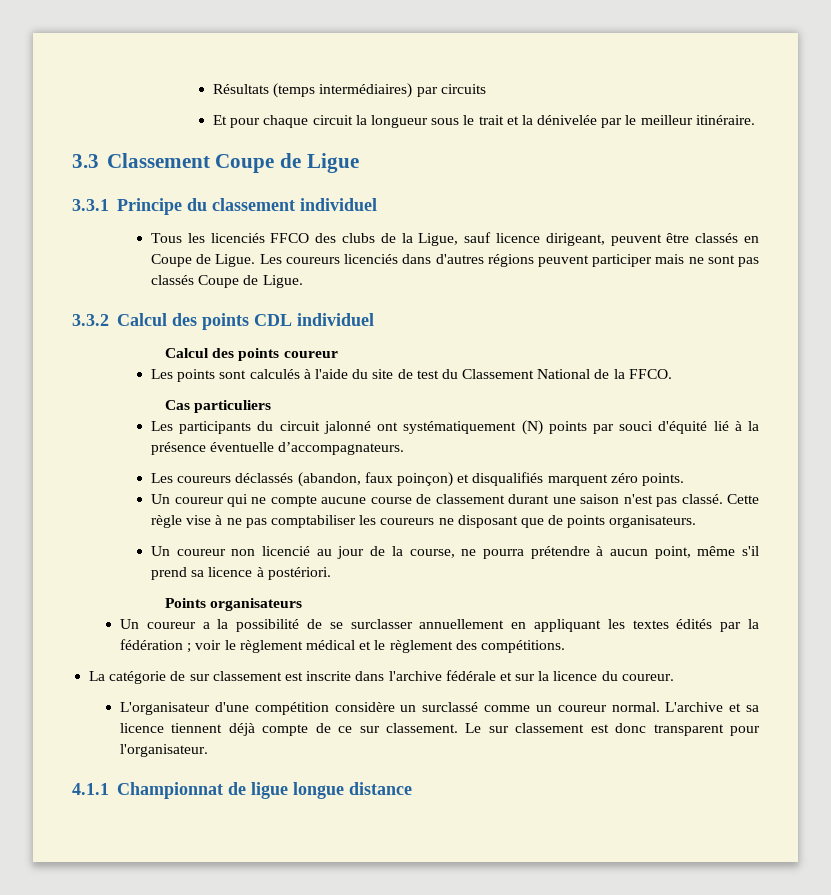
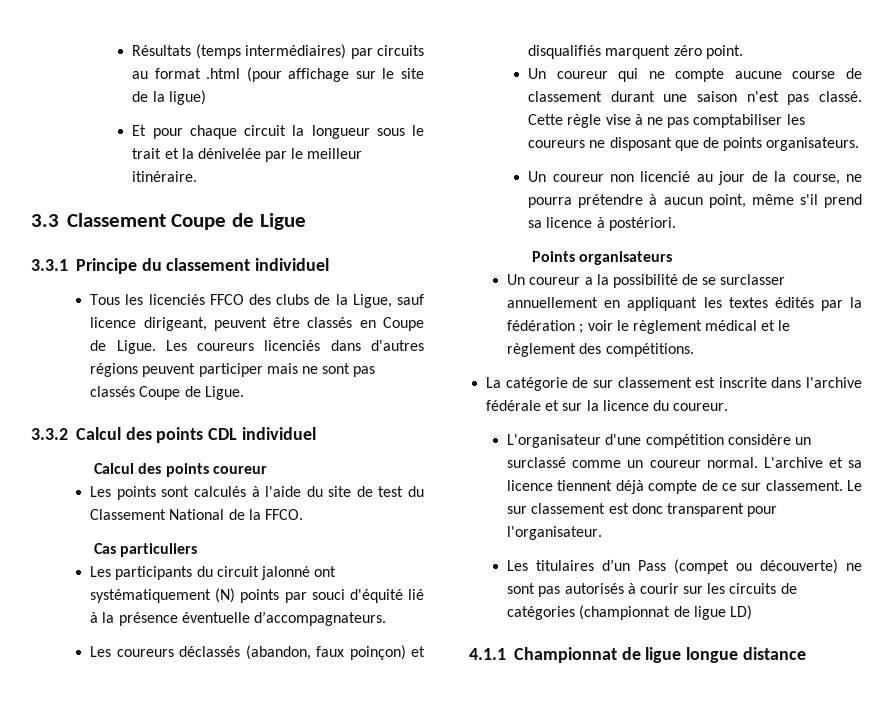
(486, 89) none -> [132,67,424,82] [132,90,206,105] au format .html (pour affichage sur le site de la ligue)
[641,473,684,486] points. -> [705,45,743,59] point.
(209, 750) none -> [507,559,862,574] [507,583,797,597] [507,605,752,620] // Les titulaires d’un Pass (compet ou découverte) ne sont pas autorisés à courir sur les circuits de catégories (championnat de ligue LD)

